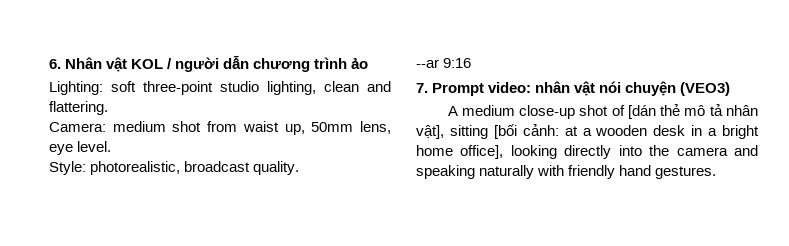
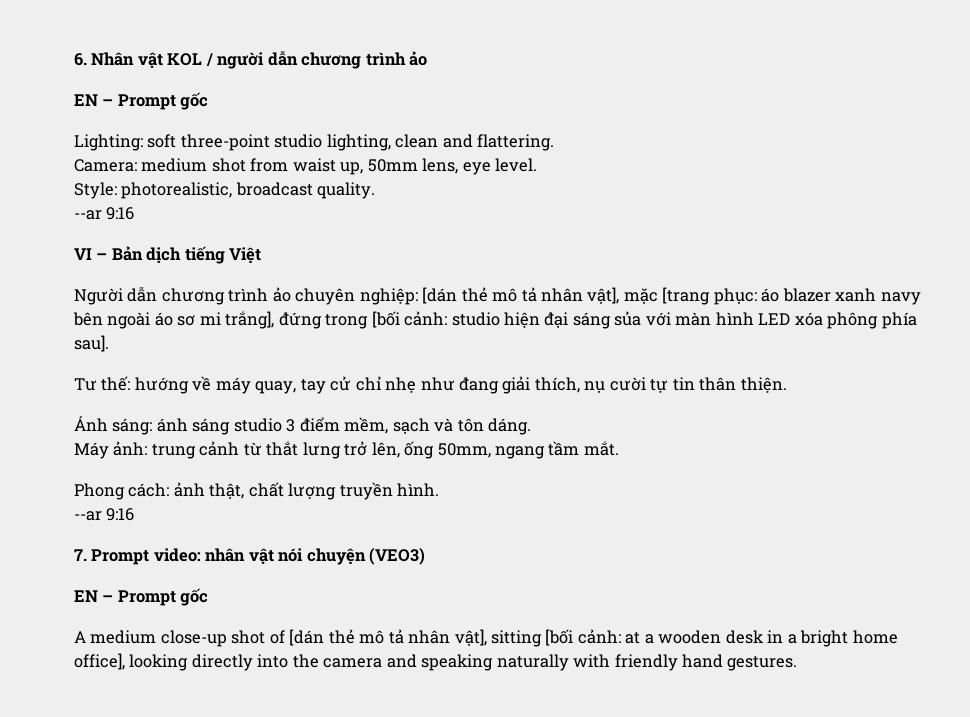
(369, 63) none -> [74,92,209,110] // EN – Prompt gốc
(472, 63) none -> [74,246,262,264] [74,287,921,305] [73,311,917,329] [74,335,109,352] [74,376,787,394] [74,416,532,435] [74,441,619,459] [74,482,440,500] [74,508,135,521] // VI – Bản dịch tiếng Việt // Người dẫn chương trình ảo chuyên nghiệp: [dán thẻ mô tả nhân vật], mặc [trang phục: áo blazer xanh navy bên ngoài áo sơ mi trắng], đứng trong [bối cảnh: studio hiện đại sáng sủa với màn hình LED xóa phông phía sau]. // Tư thế: hướng về máy quay, tay cử chỉ nhẹ như đang giải thích, nụ cười tự tin thân thiện. // Ánh sáng: ánh sáng studio 3 điểm mềm, sạch và tôn dáng. // Máy ảnh: trung cảnh từ thắt lưng trở lên, ống 50mm, ngang tầm mắt. // Phong cách: ảnh thật, chất lượng truyền hình. // --ar 9:16
(731, 89) none -> [74,588,209,606] // EN – Prompt gốc

